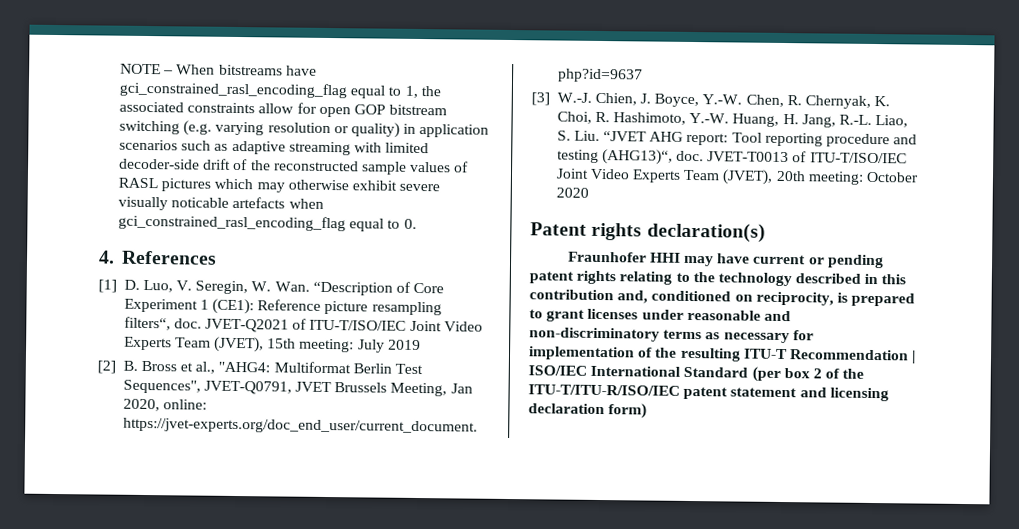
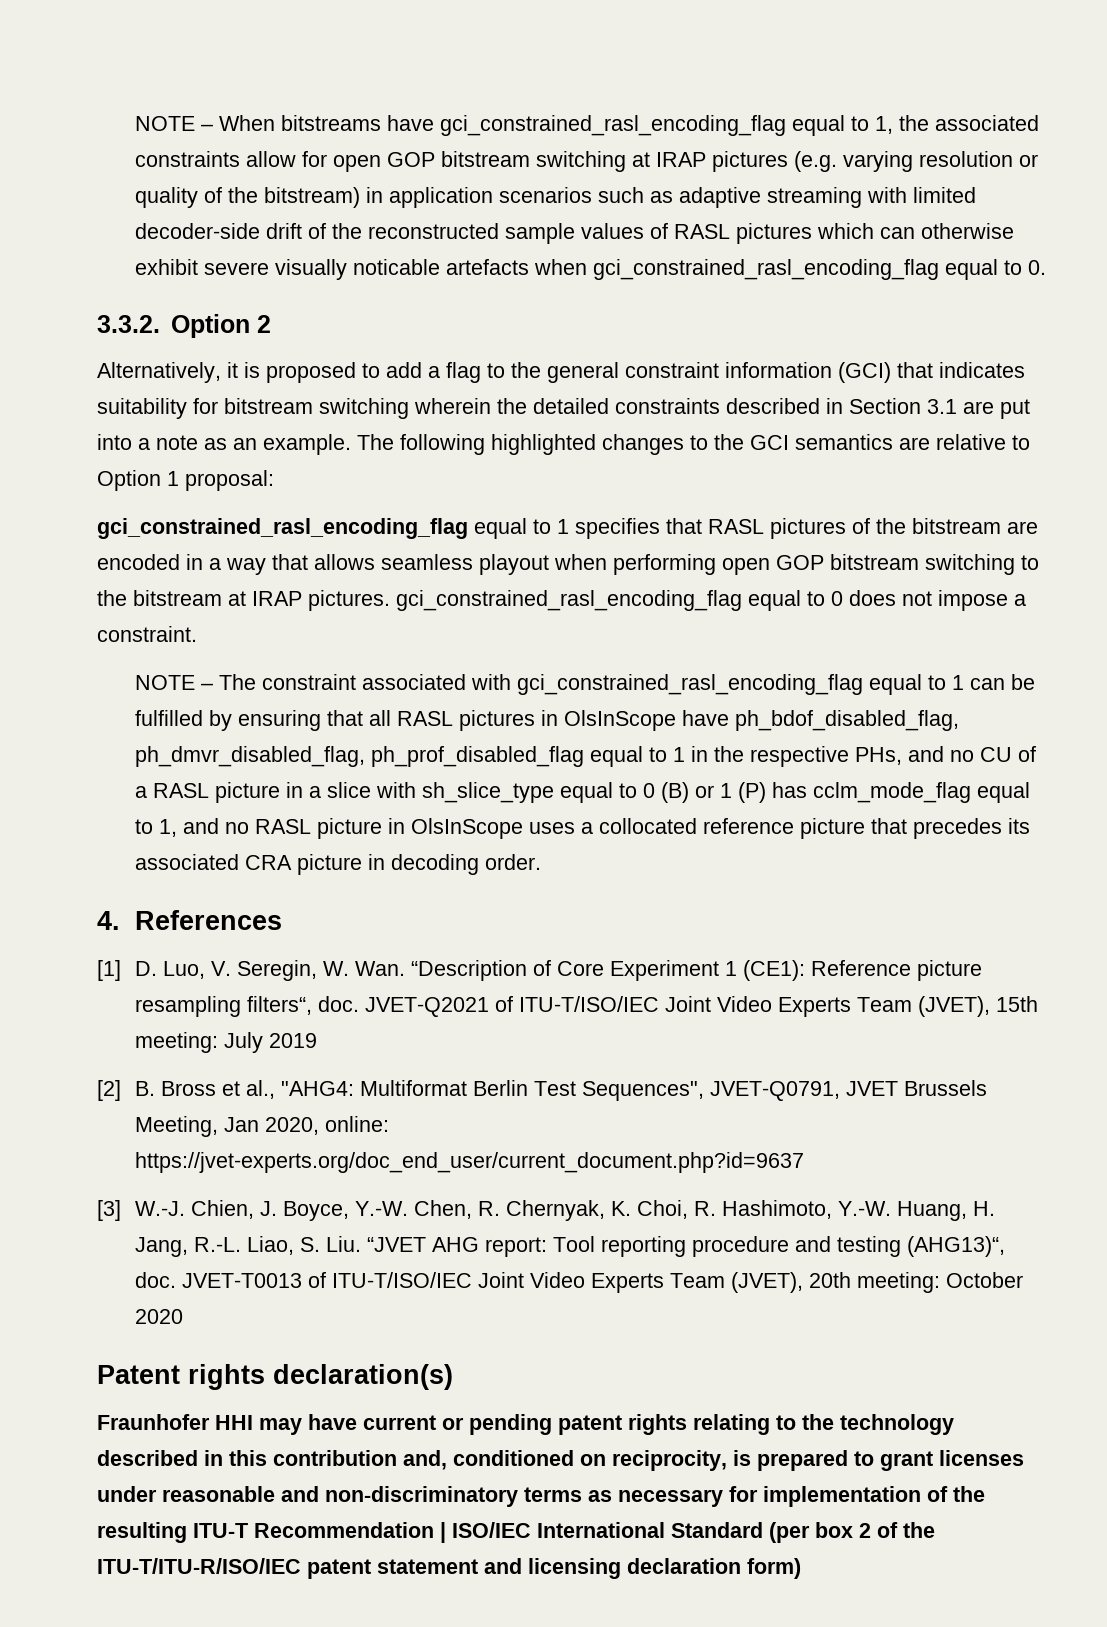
(181, 127) none -> [632,151,789,172] at IRAP pictures
[351,122,401,138] quality) -> [135,187,361,208] quality of the bitstream)
[256,182,285,193] may -> [880,227,916,239] can
(417, 223) none -> [97,314,271,338] [97,362,1025,383] [97,398,1030,419] [97,434,1030,455] [97,470,274,491] [97,518,1038,539] [97,554,1039,575] [97,590,1026,611] [97,626,197,642] [135,674,1036,695] [135,710,960,731] [135,746,1037,767] [135,782,1031,803] [135,818,1031,839] [135,854,542,875] // 3.3.2. Option 2 // Alternatively, it is proposed to add a flag to the general constraint information (GCI) that indicates suitability for bitstream switching wherein the detailed constraints described in Section 3.1 are put into a note as an example. The following highlighted changes to the GCI semantics are relative to Option 1 proposal: // gci_constrained_rasl_encoding_flag equal to 1 specifies that RASL pictures of the bitstream are encoded in a way that allows seamless playout when performing open GOP bitstream switching to the bitstream at IRAP pictures. gci_constrained_rasl_encoding_flag equal to 0 does not impose a constraint. // NOTE – The constraint associated with gci_constrained_rasl_encoding_flag equal to 1 can be fulfilled by ensuring that all RASL pictures in OlsInScope have ph_bdof_disabled_flag, ph_dmvr_disabled_flag, ph_prof_disabled_flag equal to 1 in the respective PHs, and no CU of a RASL picture in a slice with sh_slice_type equal to 0 (B) or 1 (P) has cclm_mode_flag equal to 1, and no RASL picture in OlsInScope uses a collocated reference picture that precedes its associated CRA picture in decoding order.

